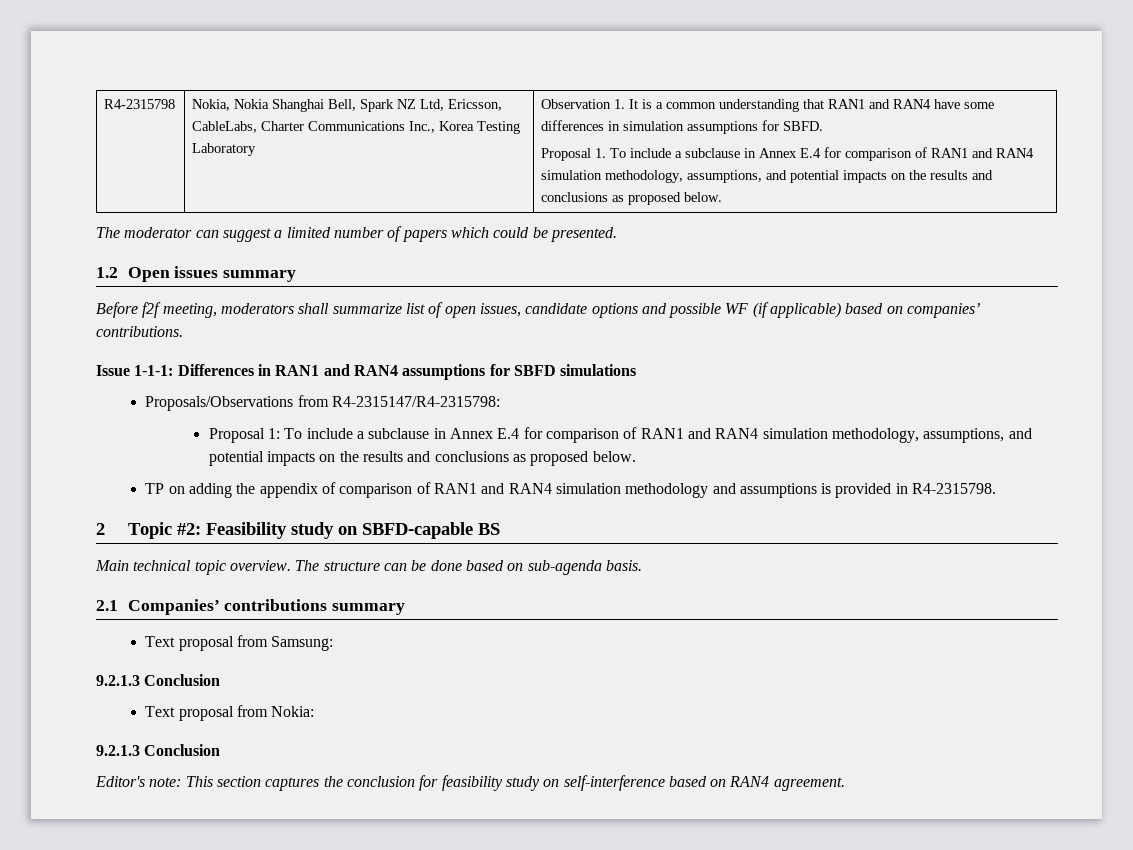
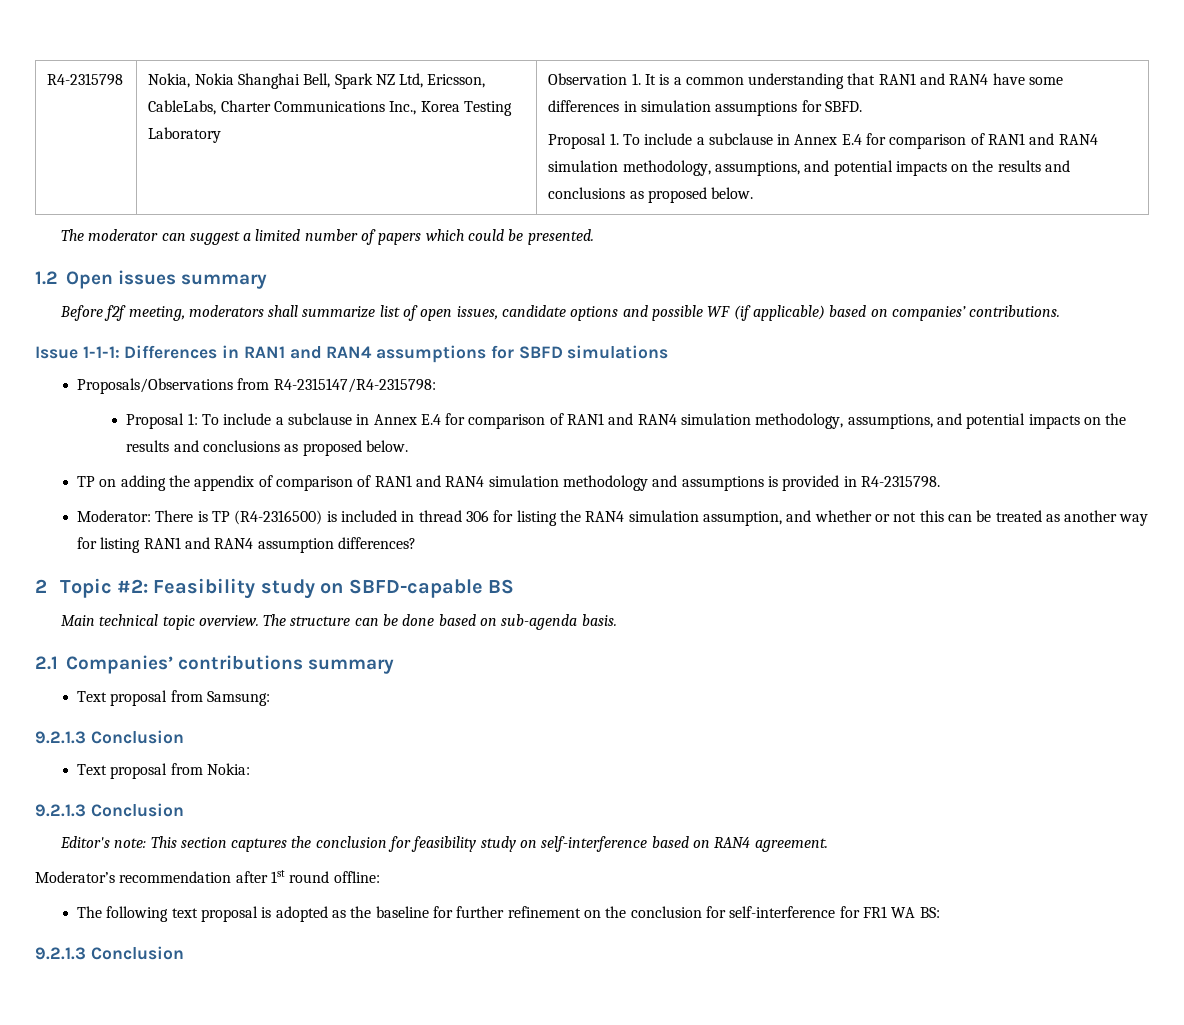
(997, 488) none -> [77,510,1149,526] [77,537,417,553] // Moderator: There is TP (R4-2316500) is included in thread 306 for listing the RAN4 simulation assumption, and whether or not this can be treated as another way for listing RAN1 and RAN4 assumption differences?
(845, 784) none -> [35,870,380,883] [77,906,940,922] [35,946,184,960] // Moderator’s recommendation after 1st round offline: // The following text proposal is adopted as the baseline for further refinement on the conclusion for self-interference for FR1 WA BS: // 9.2.1.3 Conclusion

